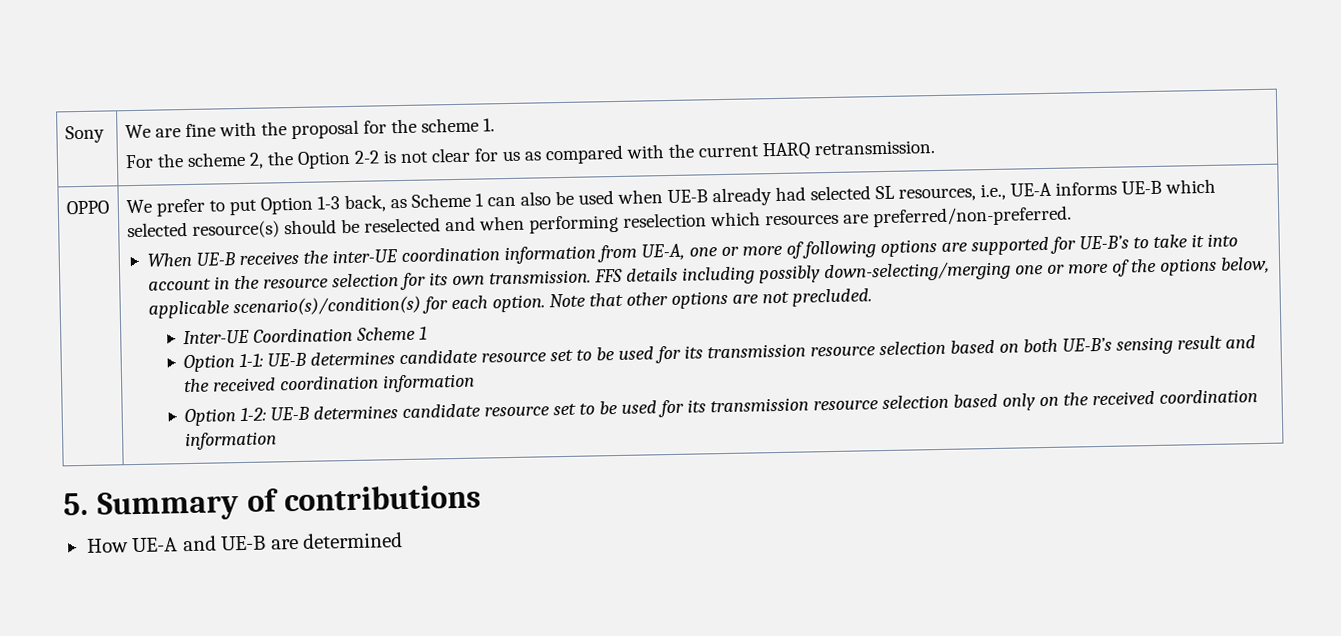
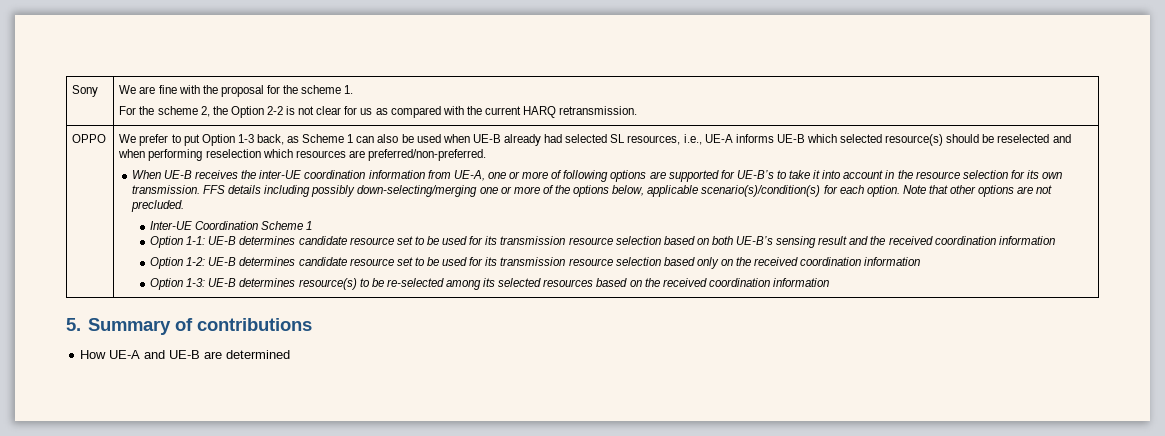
(278, 441) none -> [150,278,829,290] // Option 1-3: UE-B determines resource(s) to be re-selected among its selected resources based on the received coordination information

